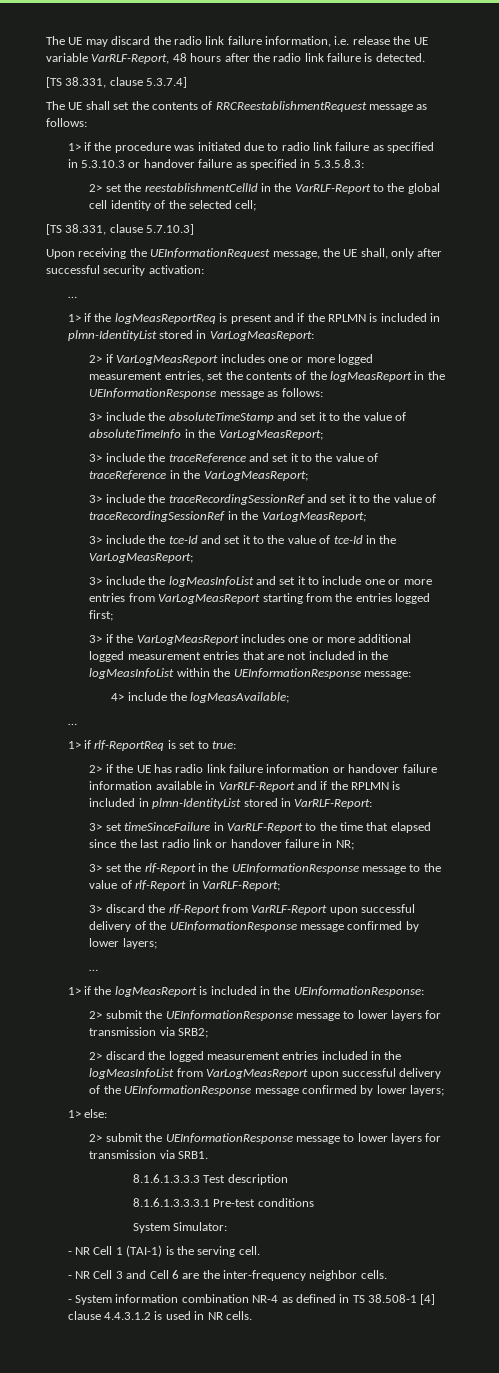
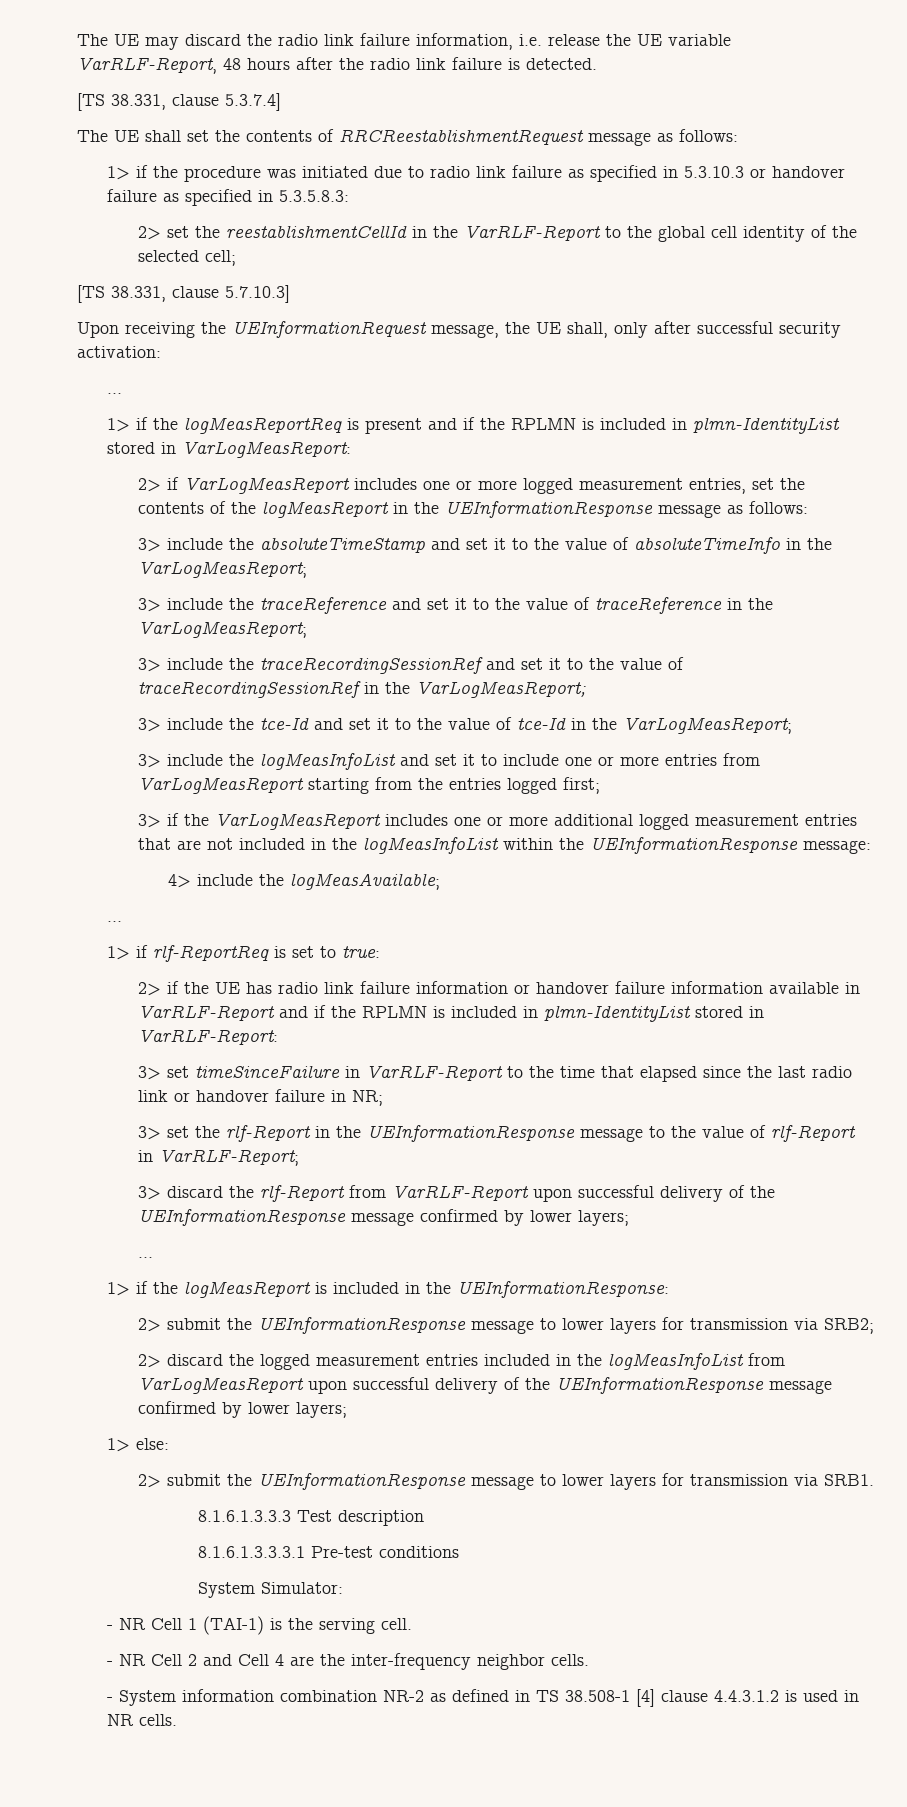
[115,1271,123,1279] 3 -> [188,1654,198,1666] 2
[171,1270,179,1279] 6 -> [275,1654,285,1666] 4
[252,1295,279,1303] NR-4 -> [383,1690,425,1702] NR-2

